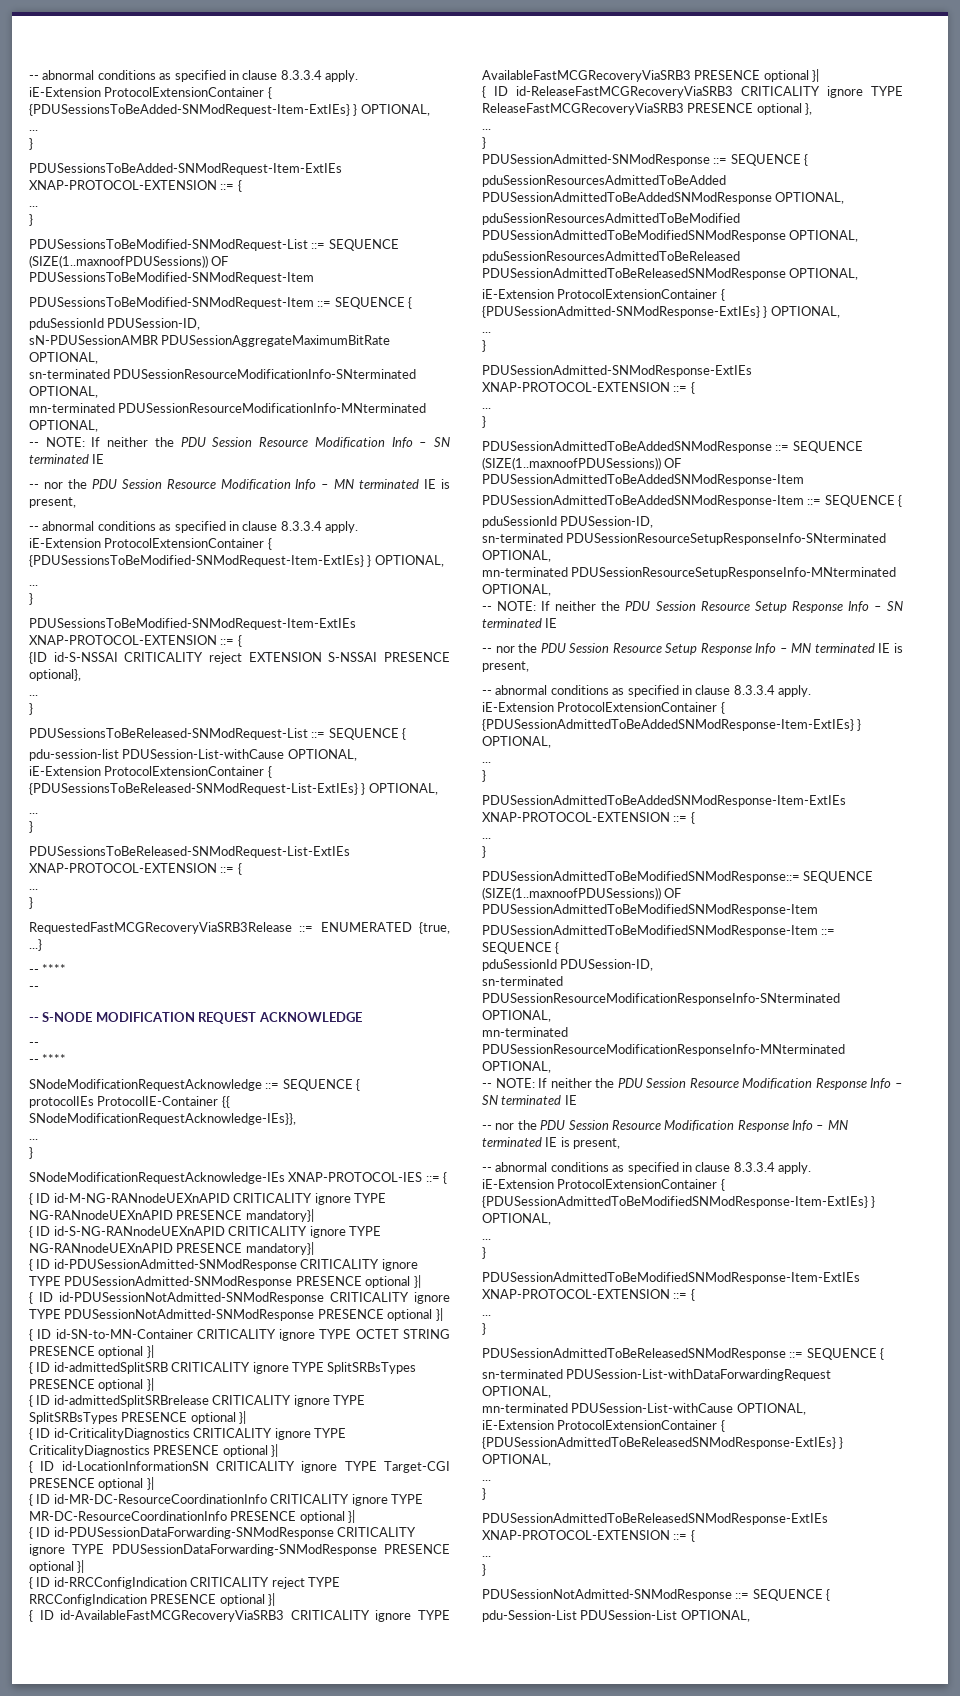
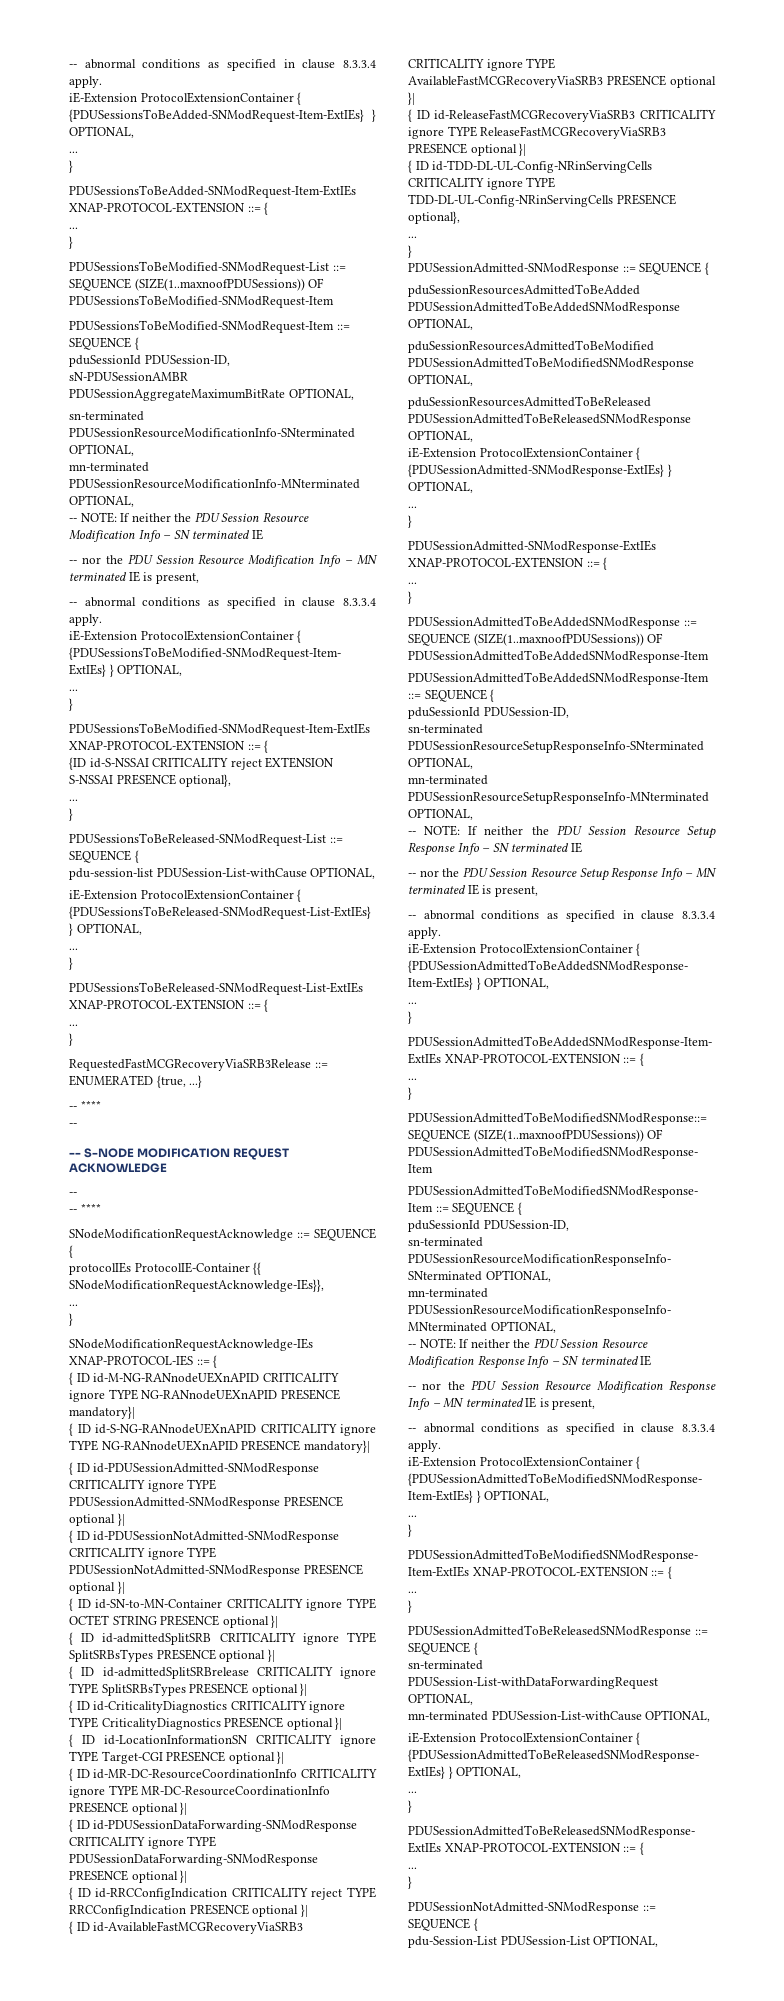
[805,103,813,115] }, -> [519,143,527,156] [408,160,653,173] [408,177,556,190] [408,194,676,207] [408,211,460,224] }| // { ID id-TDD-DL-UL-Config-NRinServingCells CRITICALITY ignore TYPE TDD-DL-UL-Config-NRinServingCells PRESENCE optional},

